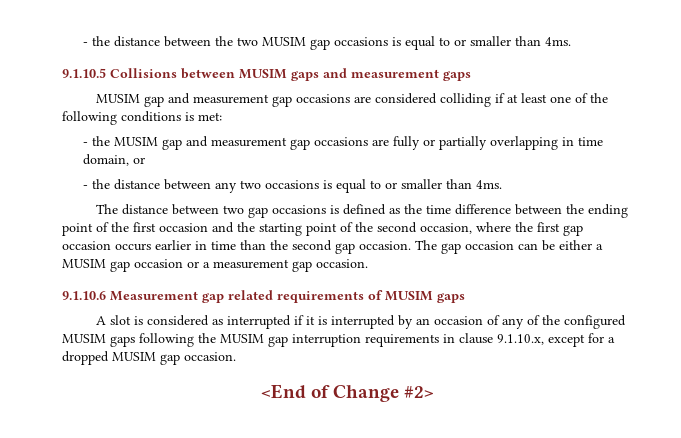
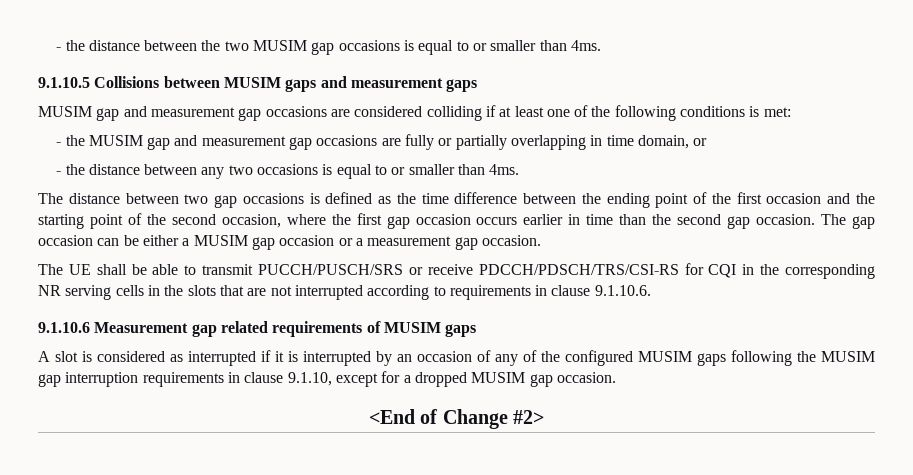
(368, 263) none -> [38,263,876,279] [38,285,651,300] // The UE shall be able to transmit PUCCH/PUSCH/SRS or receive PDCCH/PDSCH/TRS/CSI-RS for CQI in the corresponding NR serving cells in the slots that are not interrupted according to requirements in clause 9.1.10.6.
[497,334,544,345] 9.1.10.x, -> [287,372,332,386] 9.1.10,

